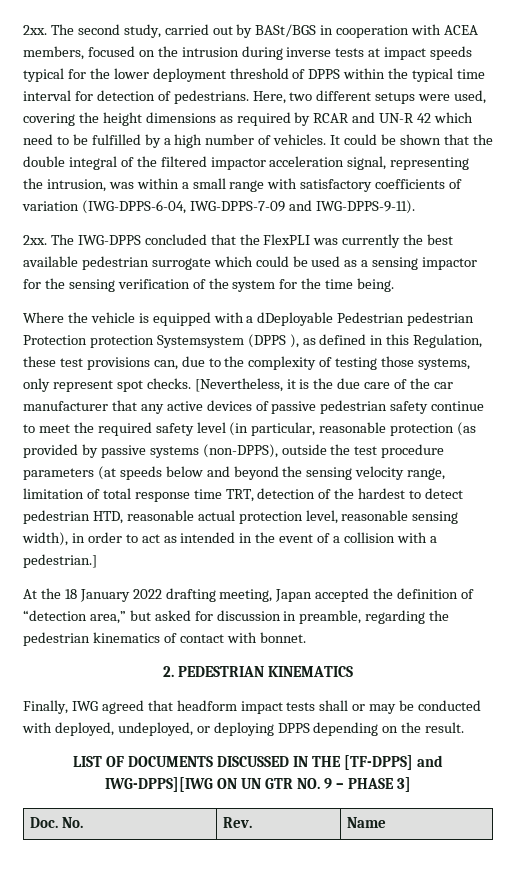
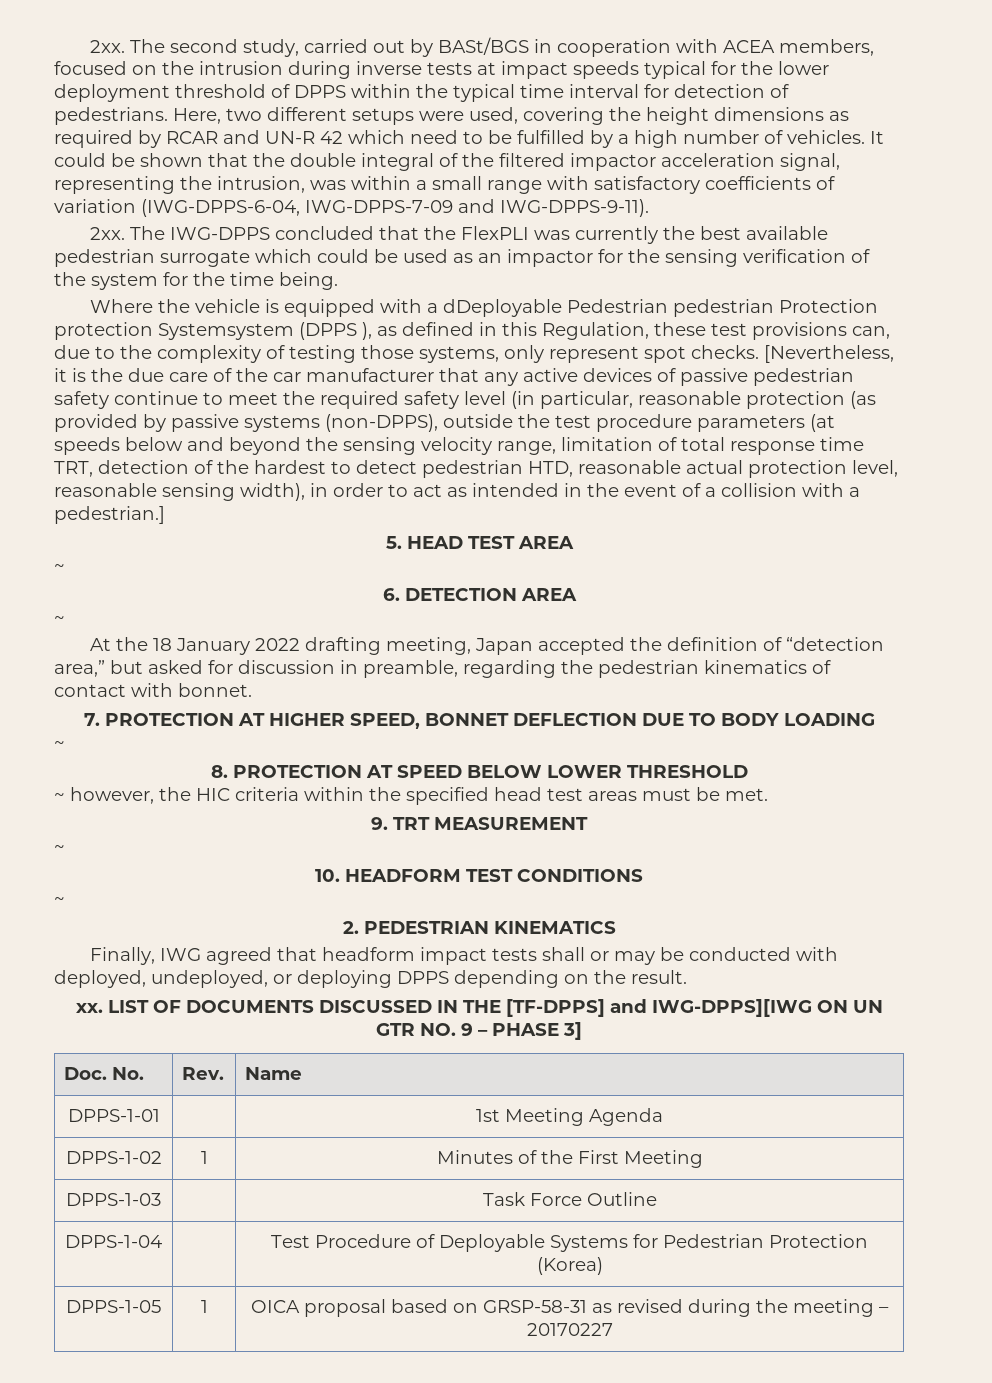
[361,257,419,270] a sensing -> [478,253,502,263] an
(97, 561) none -> [385,536,574,549] [54,564,65,572] [382,588,577,601] [54,616,65,624] // 5. HEAD TEST AREA // ~ // 6. DETECTION AREA // ~
(306, 637) none -> [83,713,875,729] [54,741,65,749] [210,765,748,778] [54,787,768,805] [371,817,588,830] [54,845,65,853] [315,869,643,882] [54,897,65,905] // 7. PROTECTION AT HIGHER SPEED, BONNET DEFLECTION DUE TO BODY LOADING // ~ // 8. PROTECTION AT SPEED BELOW LOWER THRESHOLD // ~ however, the HIC criteria within the specified head test areas must be met. // 9. TRT MEASUREMENT // ~ // 10. HEADFORM TEST CONDITIONS // ~
(465, 727) none -> [75,1003,103,1013] xx.
(387, 822) none -> [67,1109,160,1122] [476,1108,663,1126] [65,1151,162,1164] [200,1151,208,1164] [436,1150,703,1168] [66,1193,161,1206] [482,1192,657,1206] [65,1235,162,1248] [271,1234,868,1252] [536,1257,603,1275] [66,1300,161,1313] [200,1300,208,1313] [251,1299,889,1317] [526,1323,613,1336] // DPPS-1-01 | | 1st Meeting Agenda // DPPS-1-02 | 1 | Minutes of the First Meeting // DPPS-1-03 | | Task Force Outline // DPPS-1-04 | | Test Procedure of Deployable Systems for Pedestrian Protection (Korea) // DPPS-1-05 | 1 | OICA proposal based on GRSP-58-31 as revised during the meeting – 20170227

